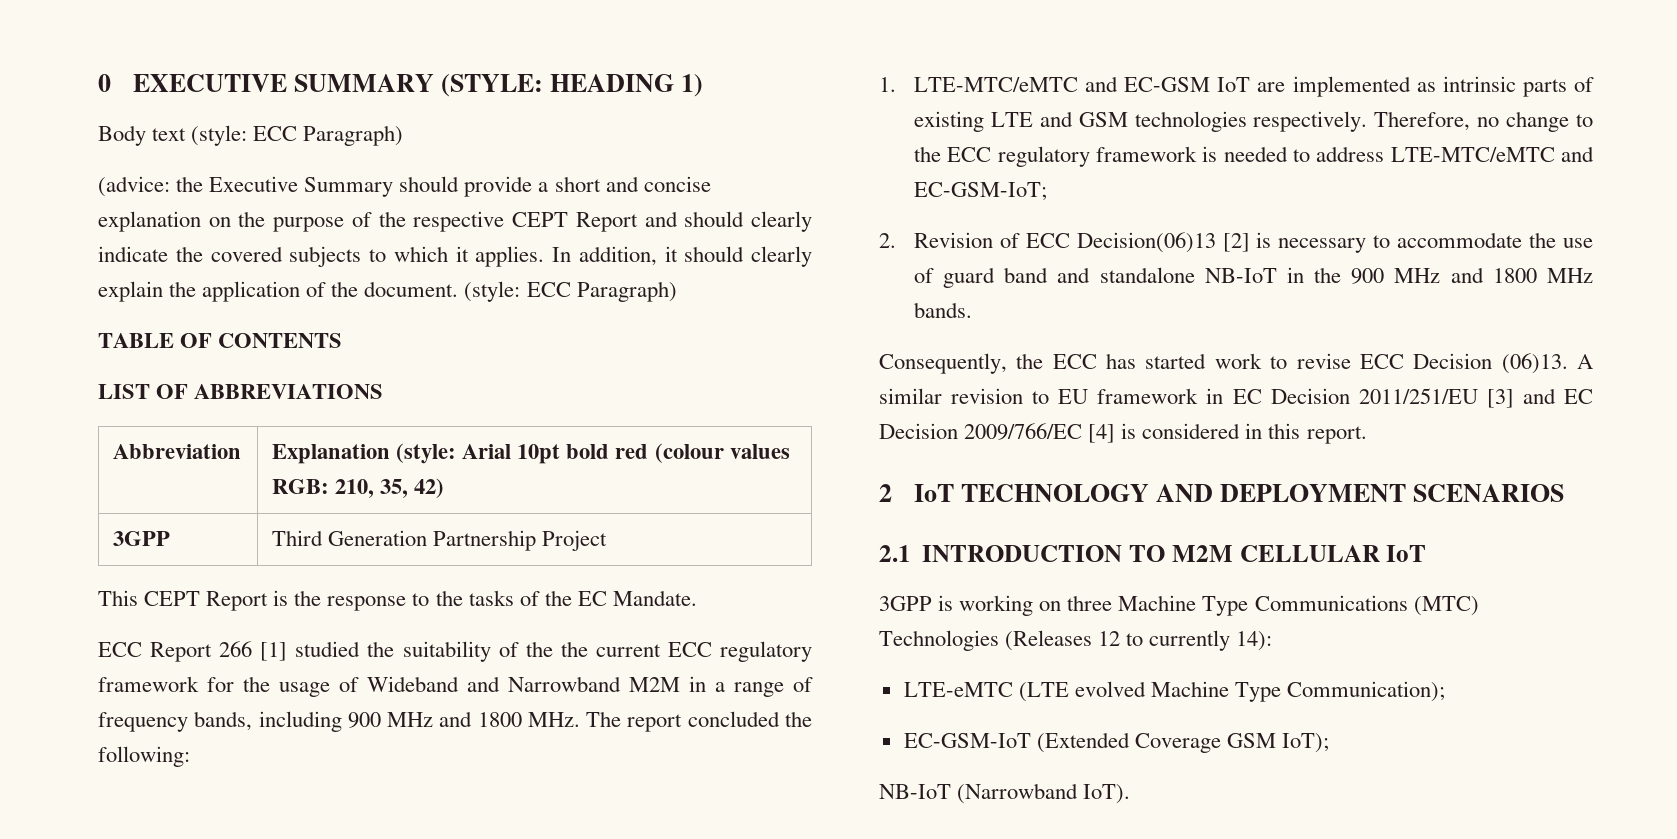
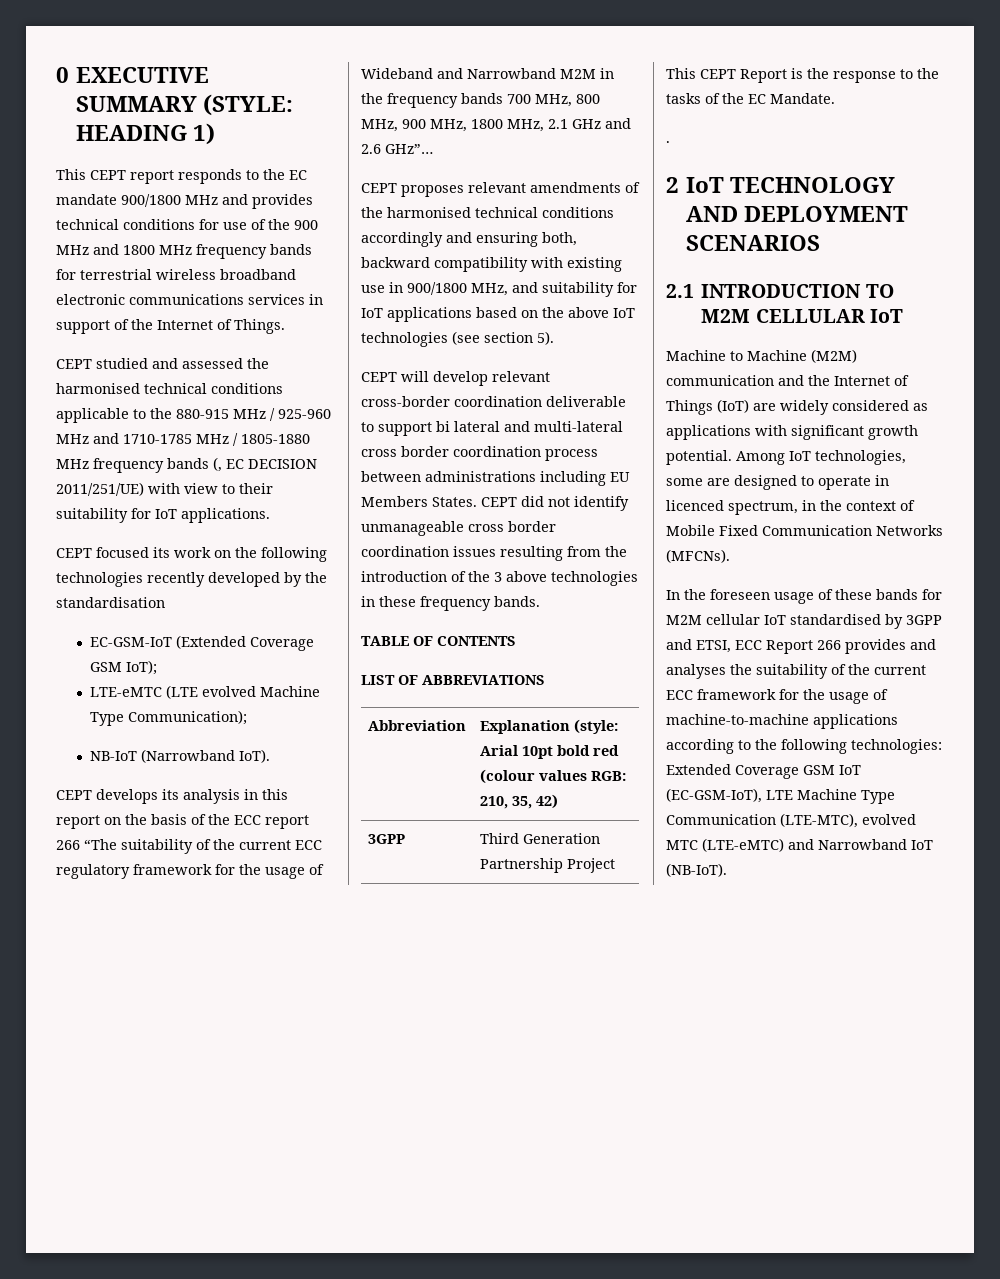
[98,125,404,146] [98,176,711,197] [98,211,813,232] [98,246,812,267] [98,281,677,302] Body text (style: ECC Paragraph) // (advice: the Executive Summary should provide a short and concise explanation on the purpose of the respective CEPT Report and should clearly indicate the covered subjects to which it applies. In addition, it should clearly explain the application of the document. (style: ECC Paragraph) -> [56,169,307,184] [56,194,313,209] [56,219,318,230] [56,244,312,259] [56,269,296,280] [56,294,323,305] [56,319,285,334] [56,358,269,369] [56,383,283,394] [56,408,331,423] [56,433,310,446] [56,457,317,473] [56,482,273,496] [56,508,270,523] [56,547,327,562] [56,572,327,587] [56,597,165,608] [89,635,314,651] [89,660,157,675] [89,685,320,699] [89,710,247,726] [89,749,270,763] [56,789,288,804] [56,814,309,829] [56,839,322,854] [56,864,324,879] [361,68,614,79] [361,93,600,108] [361,118,631,132] [361,144,433,154] [361,182,640,197] [361,207,614,218] [361,232,577,247] [361,257,622,272] [361,282,637,297] [361,307,635,322] [361,331,554,347] [361,371,550,386] [361,396,626,407] [361,421,623,436] [361,446,598,461] [361,471,630,486] [361,496,629,511] [361,521,556,536] [361,546,627,561] [361,571,638,586] [361,596,540,611] This CEPT report responds to the EC mandate 900/1800 MHz and provides technical conditions for use of the 900 MHz and 1800 MHz frequency bands for terrestrial wireless broadband electronic communications services in support of the Internet of Things. // CEPT studied and assessed the harmonised technical conditions applicable to the 880-915 MHz / 925-960 MHz and 1710-1785 MHz / 1805-1880 MHz frequency bands (, EC DECISION 2011/251/UE) with view to their suitability for IoT applications. // CEPT focused its work on the following technologies recently developed by the standardisation // EC-GSM-IoT (Extended Coverage GSM IoT); // LTE-eMTC (LTE evolved Machine Type Communication); // NB-IoT (Narrowband IoT). // CEPT develops its analysis in this report on the basis of the ECC report 266 “The suitability of the current ECC regulatory framework for the usage of Wideband and Narrowband M2M in the frequency bands 700 MHz, 800 MHz, 900 MHz, 1800 MHz, 2.1 GHz and 2.6 GHz”… // CEPT proposes relevant amendments of the harmonised technical conditions accordingly and ensuring both, backward compatibility with existing use in 900/1800 MHz, and suitability for IoT applications based on the above IoT technologies (see section 5). // CEPT will develop relevant cross-border coordination deliverable to support bi lateral and multi-lateral cross border coordination process between administrations including EU Members States. CEPT did not identify unmanageable cross border coordination issues resulting from the introduction of the 3 above technologies in these frequency bands.
[98,641,812,662] [98,676,813,697] [98,711,812,732] [98,746,190,767] [879,76,1594,97] [913,111,1593,132] [913,146,1594,167] [913,182,1047,201] [879,232,1593,253] [913,267,1593,288] [913,302,972,318] [879,353,1593,374] [879,388,1593,408] [879,423,1367,444] ECC Report 266 [1] studied the suitability of the the current ECC regulatory framework for the usage of Wideband and Narrowband M2M in a range of frequency bands, including 900 MHz and 1800 MHz. The report concluded the following: // 1. LTE-MTC/eMTC and EC-GSM IoT are implemented as intrinsic parts of existing LTE and GSM technologies respectively. Therefore, no change to the ECC regulatory framework is needed to address LTE-MTC/eMTC and EC-GSM-IoT; // 2. Revision of ECC Decision(06)13 [2] is necessary to accommodate the use of guard band and standalone NB-IoT in the 900 MHz and 1800 MHz bands. // Consequently, the ECC has started work to revise ECC Decision (06)13. A similar revision to EU framework in EC Decision 2011/251/EU [3] and EC Decision 2009/766/EC [4] is considered in this report. -> [666,141,670,143] .
[879,595,1479,616] [879,630,1273,651] [903,681,1446,702] [903,732,1330,753] [879,783,1131,804] 3GPP is working on three Machine Type Communications (MTC) Technologies (Releases 12 to currently 14): // LTE-eMTC (LTE evolved Machine Type Communication); // EC-GSM-IoT (Extended Coverage GSM IoT); // NB-IoT (Narrowband IoT). -> [666,349,857,363] [666,375,909,386] [666,399,928,415] [666,425,918,440] [666,450,906,465] [666,475,889,490] [666,500,915,515] [666,525,943,536] [666,549,730,563] [666,589,942,604] [666,614,942,629] [666,639,936,654] [666,664,926,679] [666,689,888,704] [666,714,898,729] [666,739,942,754] [666,764,861,779] [666,788,895,804] [666,813,916,828] [666,838,933,852] [666,863,727,877] Machine to Machine (M2M) communication and the Internet of Things (IoT) are widely considered as applications with significant growth potential. Among IoT technologies, some are designed to operate in licenced spectrum, in the context of Mobile Fixed Communication Networks (MFCNs). // In the foreseen usage of these bands for M2M cellular IoT standardised by 3GPP and ETSI, ECC Report 266 provides and analyses the suitability of the current ECC framework for the usage of machine-to-machine applications according to the following technologies: Extended Coverage GSM IoT (EC-GSM-IoT), LTE Machine Type Communication (LTE-MTC), evolved MTC (LTE-eMTC) and Narrowband IoT (NB-IoT).

